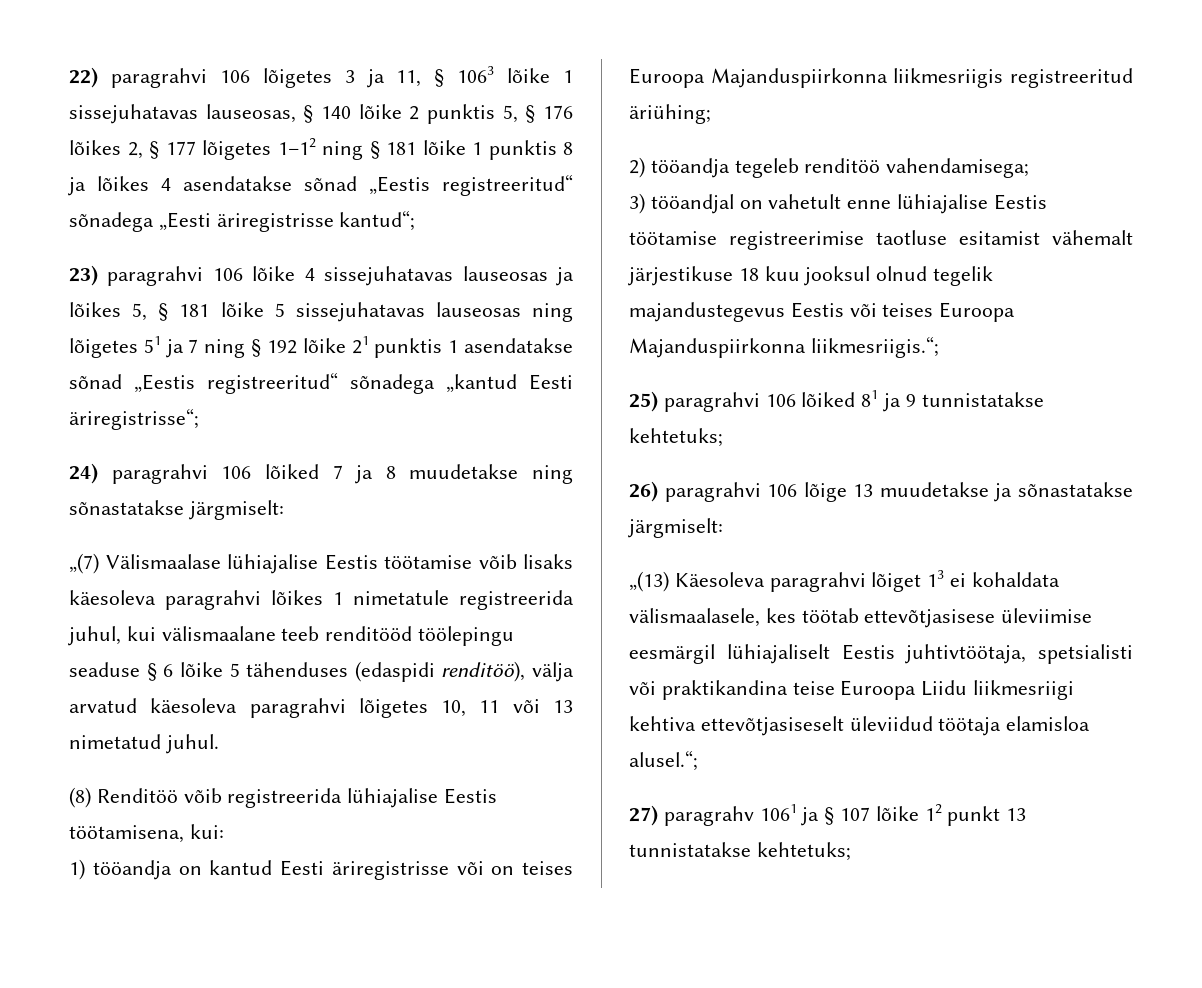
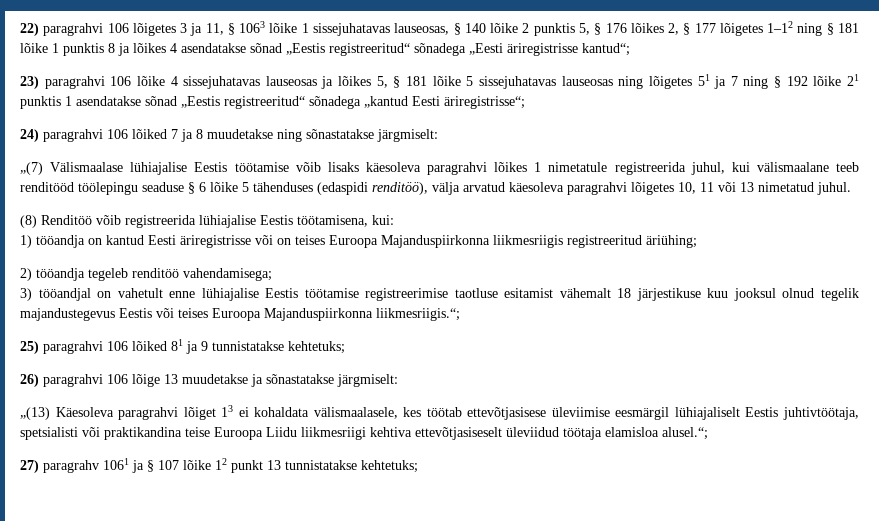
[628,266,759,286] järjestikuse 18 -> [617,288,701,301] 18 järjestikuse

